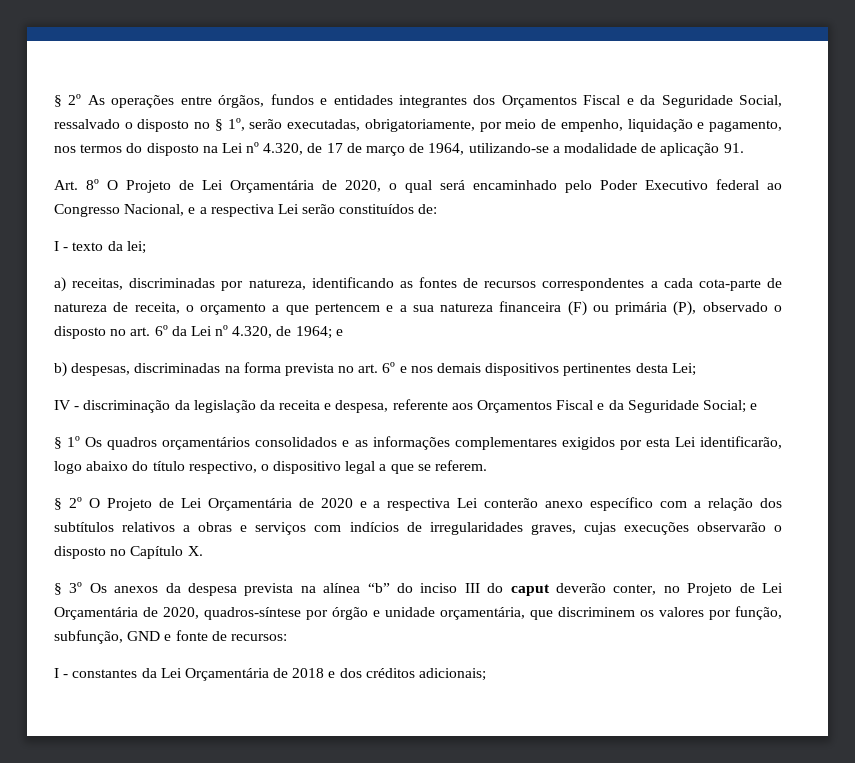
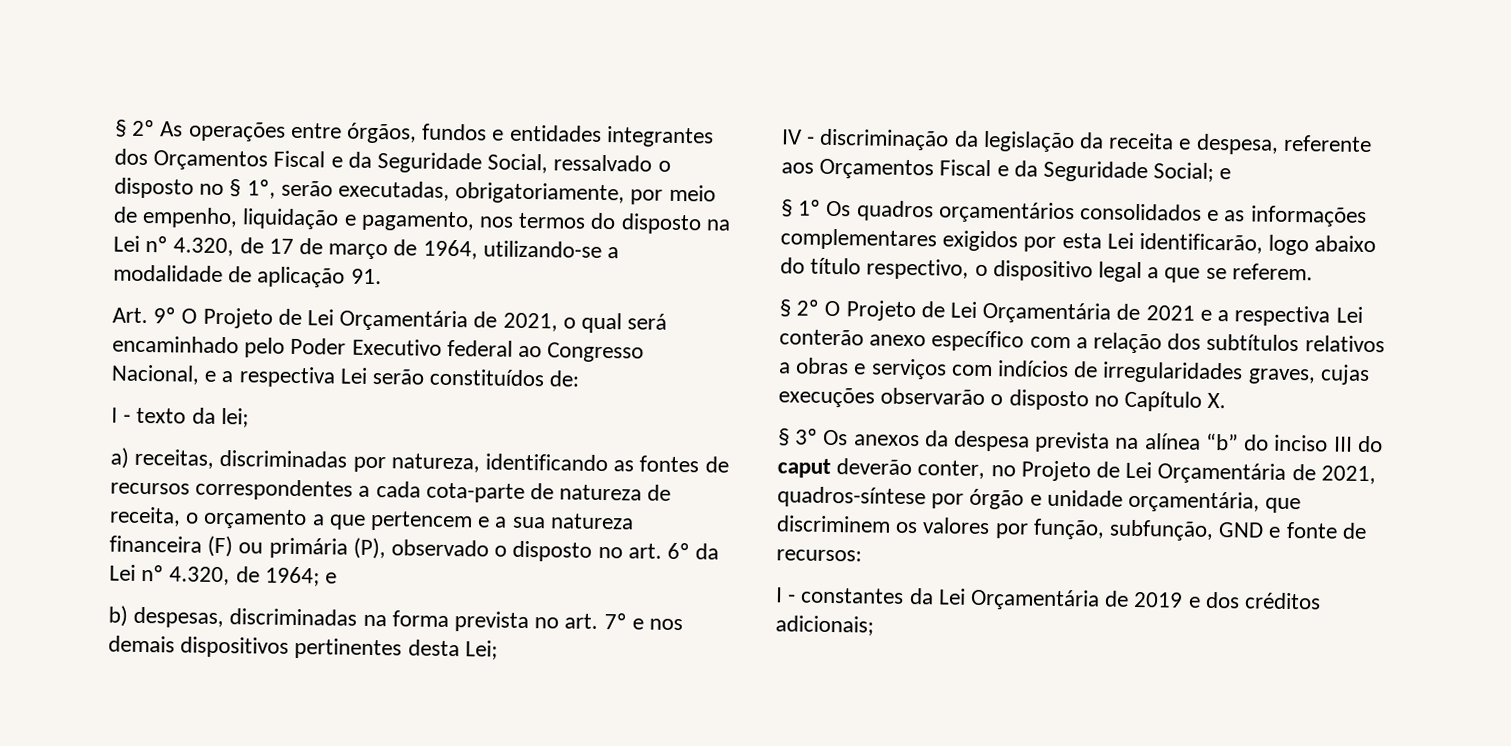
[86,179,381,193] 8º O Projeto de Lei Orçamentária de 2020, -> [153,307,558,332] 9º O Projeto de Lei Orçamentária de 2021,
[382,362,396,373] 6º -> [603,613,627,630] 7º
[320,498,353,508] 2020 -> [1145,305,1195,321] 2021
[163,607,199,619] 2020, -> [1320,465,1376,485] 2021,
[292,668,325,678] 2018 -> [1133,591,1184,608] 2019

